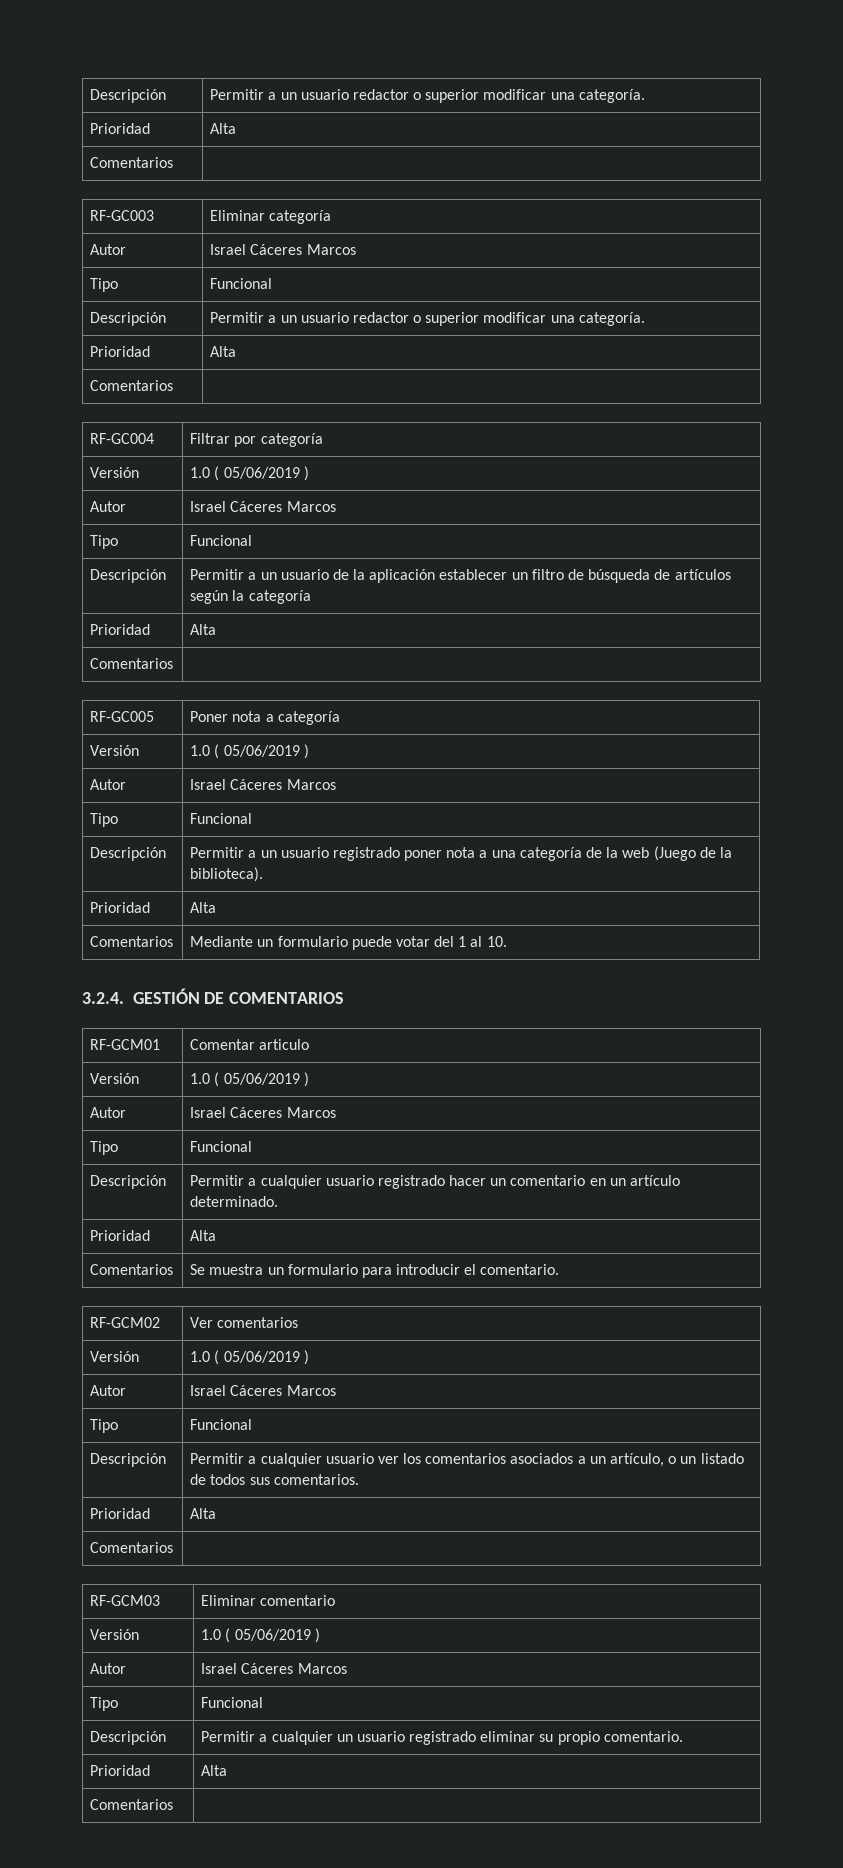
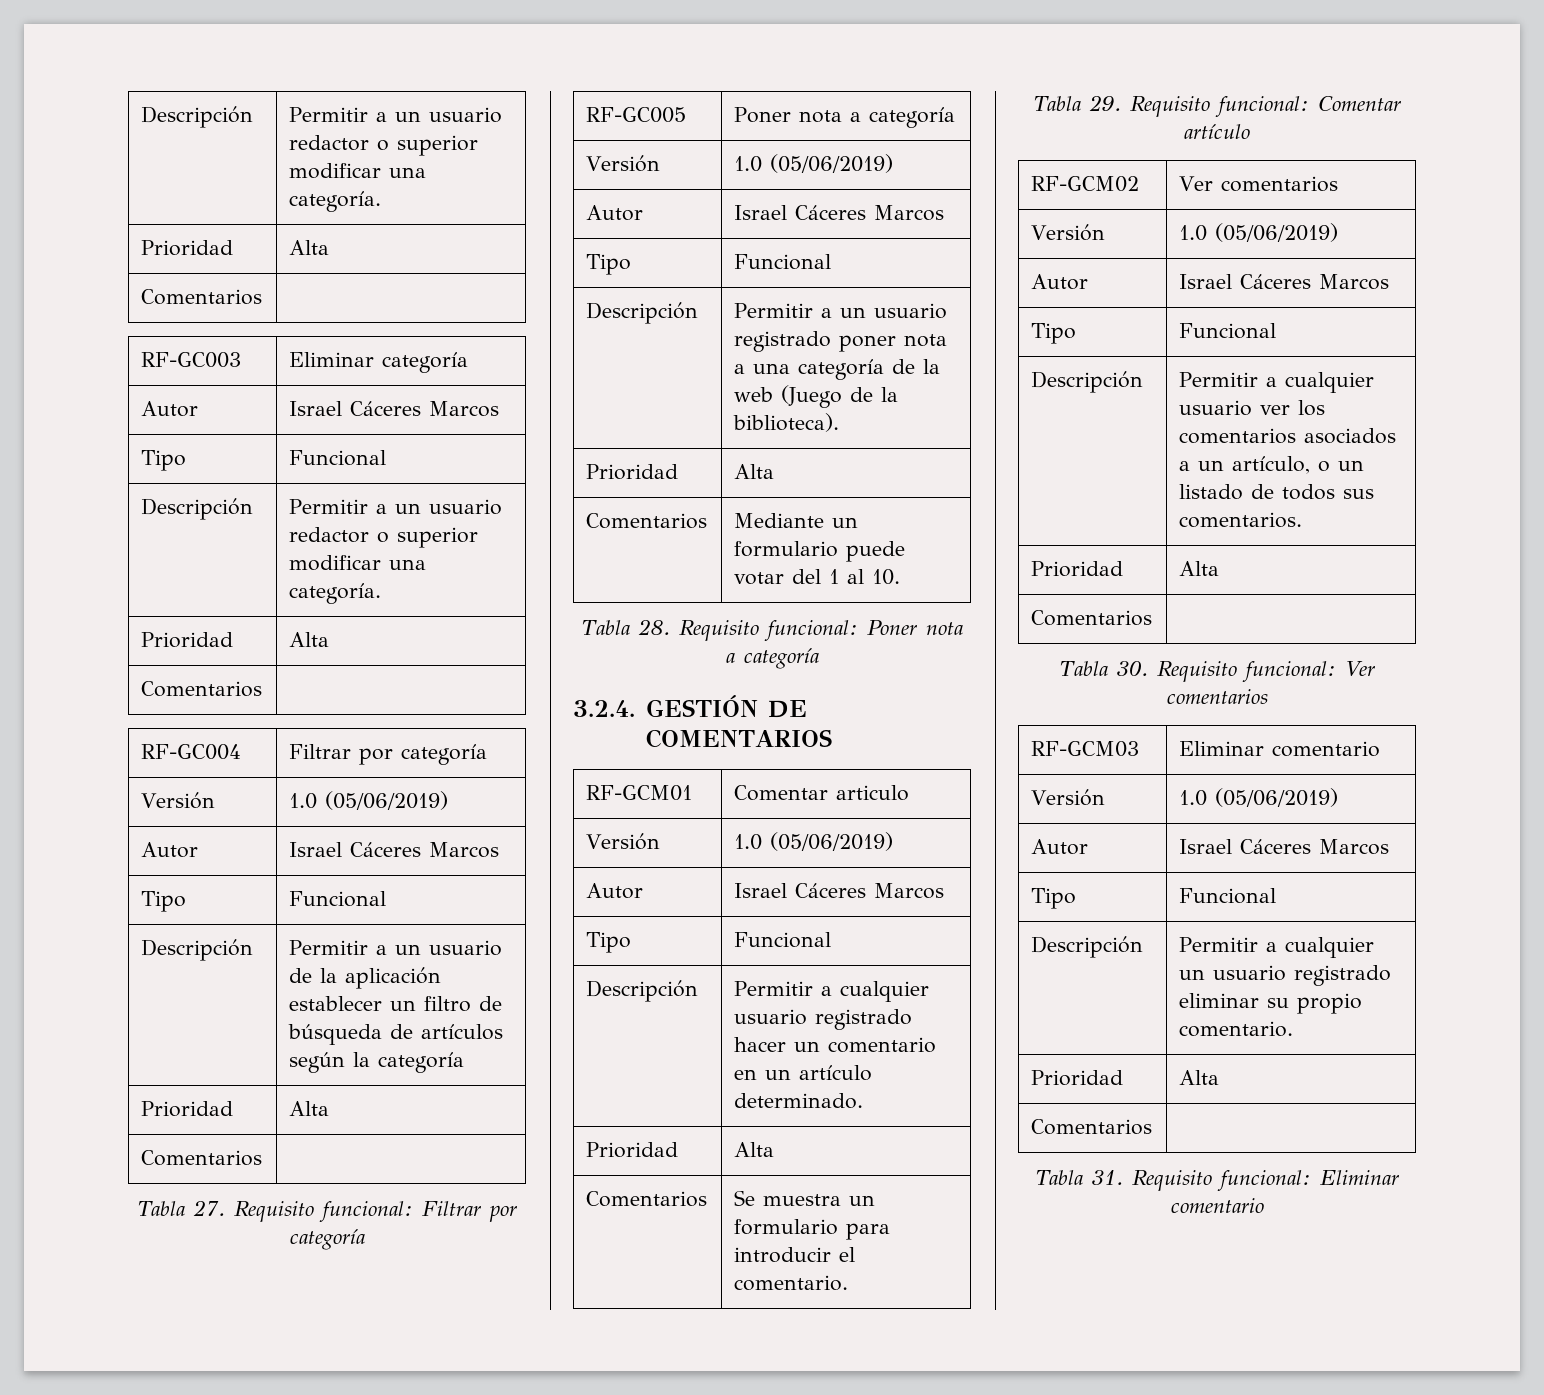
[214,466,309,481] ( 05/06/2019 ) -> [325,791,449,810] (05/06/2019)
(174, 663) none -> [136,1200,518,1222] [289,1229,365,1250] // Tabla 27. Requisito funcional: Filtrar por categoría
[214,744,309,759] ( 05/06/2019 ) -> [770,154,894,173] (05/06/2019)
(507, 941) none -> [580,619,964,641] [725,648,819,669] // Tabla 28. Requisito funcional: Poner nota a categoría
[214,1072,309,1087] ( 05/06/2019 ) -> [770,832,894,851] (05/06/2019)
(560, 1269) none -> [1032,95,1402,117] [1184,124,1250,139] // Tabla 29. Requisito funcional: Comentar artículo
[214,1350,309,1365] ( 05/06/2019 ) -> [1215,223,1339,242] (05/06/2019)
(174, 1547) none -> [1058,661,1376,682] [1166,689,1268,704] // Tabla 30. Requisito funcional: Ver comentarios
[225,1628,320,1643] ( 05/06/2019 ) -> [1215,788,1339,807] (05/06/2019)
(174, 1804) none -> [1034,1170,1400,1191] [1170,1198,1264,1213] // Tabla 31. Requisito funcional: Eliminar comentario

